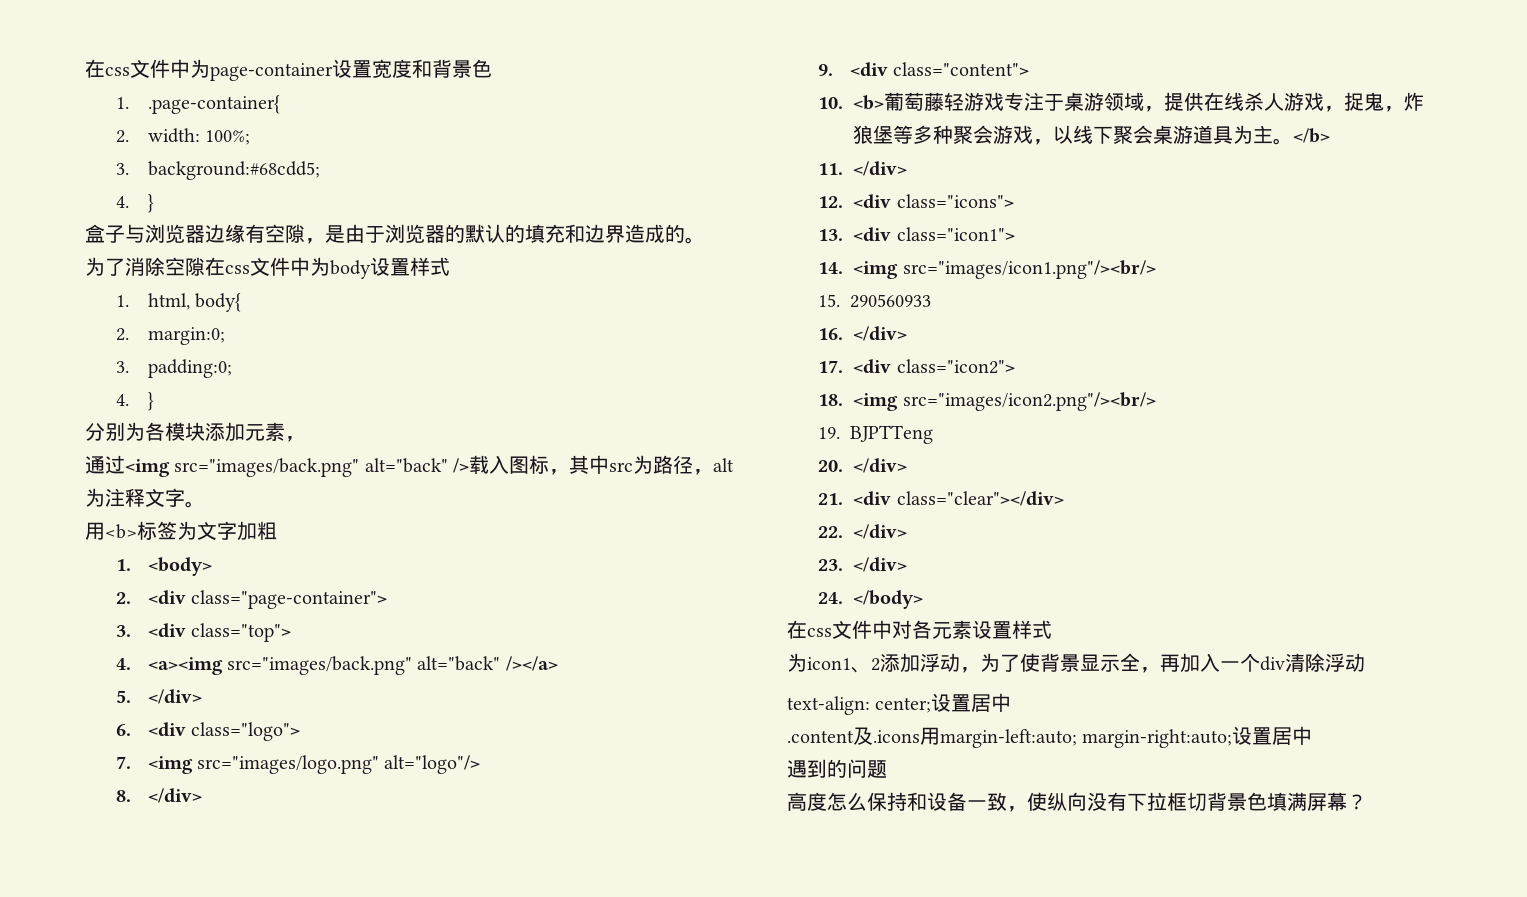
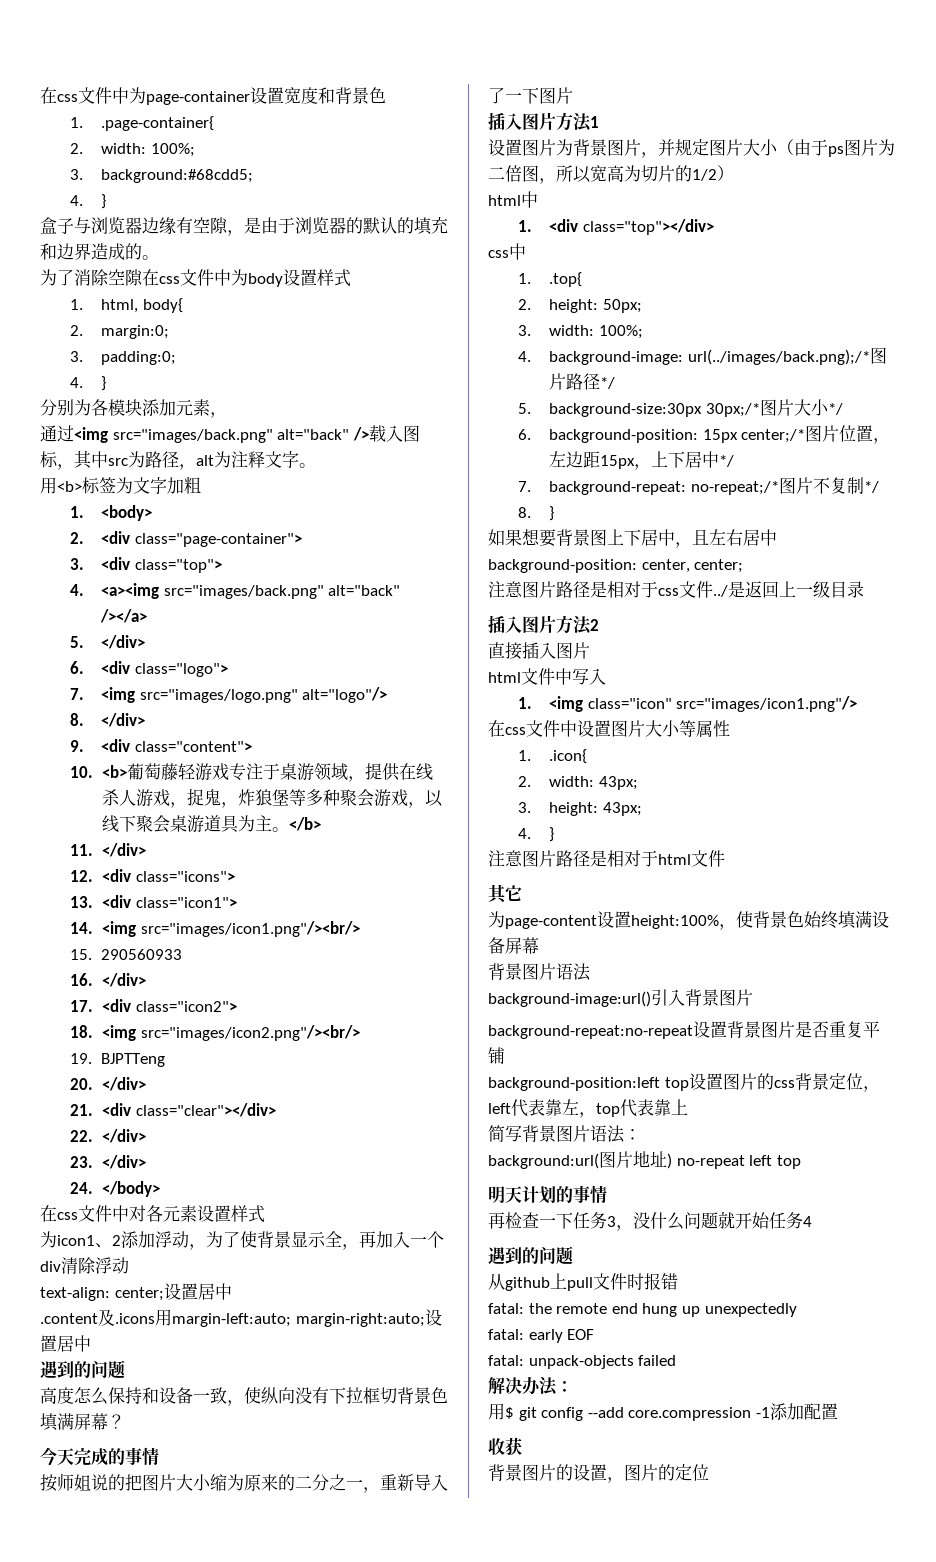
(1367, 802) none -> [40,1447,159,1466] [40,1473,448,1493] [488,87,573,104] [488,112,599,132] [488,139,895,158] [488,165,734,184] [488,191,538,208] [518,219,714,235] [488,243,526,260] [518,272,582,287] [518,299,642,313] [518,325,643,339] [518,347,887,365] [548,373,615,390] [518,399,843,417] [518,425,891,444] [548,451,734,470] [518,477,879,495] [518,506,554,521] [488,529,777,548] [488,559,744,573] [488,581,864,598] [488,615,599,635] [488,642,590,660] [488,668,606,685] [518,696,858,712] [488,720,730,737] [518,749,587,764] [518,776,638,790] [518,802,642,816] [518,827,554,842] [488,850,725,867] [488,884,522,904] [488,911,889,930] [488,937,539,954] [488,963,591,981] [488,989,753,1007] [488,1021,880,1039] [488,1047,505,1064] [488,1073,880,1092] [488,1099,688,1118] [488,1125,641,1143] [488,1151,801,1169] [488,1185,607,1204] [488,1211,812,1231] [488,1246,573,1265] [488,1273,678,1291] [488,1303,797,1317] [488,1329,595,1343] [488,1355,677,1369] [488,1377,573,1396] [488,1403,838,1421] [488,1437,522,1455] [488,1464,709,1483] // 今天完成的事情 // 按师姐说的把图片大小缩为原来的二分之一，重新导入了一下图片 // 插入图片方法1 // 设置图片为背景图片，并规定图片大小（由于ps图片为二倍图，所以宽高为切片的1/2） // html中 // 1. <div class="top"></div> // css中 // 1. .top{ // 2. height: 50px; // 3. width: 100%; // 4. background-image: url(../images/back.png);/*图片路径*/ // 5. background-size:30px 30px;/*图片大小*/ // 6. background-position: 15px center;/*图片位置，左边距15px，上下居中*/ // 7. background-repeat: no-repeat;/*图片不复制*/ // 8. } // 如果想要背景图上下居中，且左右居中background-position: center, center; // 注意图片路径是相对于css文件../是返回上一级目录 // 插入图片方法2 // 直接插入图片 // html文件中写入 // 1. <img class="icon" src="images/icon1.png"/> // 在css文件中设置图片大小等属性 // 1. .icon{ // 2. width: 43px; // 3. height: 43px; // 4. } // 注意图片路径是相对于html文件 // 其它 // 为page-content设置height:100%，使背景色始终填满设备屏幕 // 背景图片语法 // background-image:url()引入背景图片 // background-repeat:no-repeat设置背景图片是否重复平铺 // background-position:left top设置图片的css背景定位，left代表靠左，top代表靠上 // 简写背景图片语法： // background:url(图片地址) no-repeat left top // 明天计划的事情 // 再检查一下任务3，没什么问题就开始任务4 // 遇到的问题 // 从github上pull文件时报错 // fatal: the remote end hung up unexpectedly // fatal: early EOF // fatal: unpack-objects failed // 解决办法： // 用$ git config --add core.compression -1添加配置 // 收获 // 背景图片的设置，图片的定位

